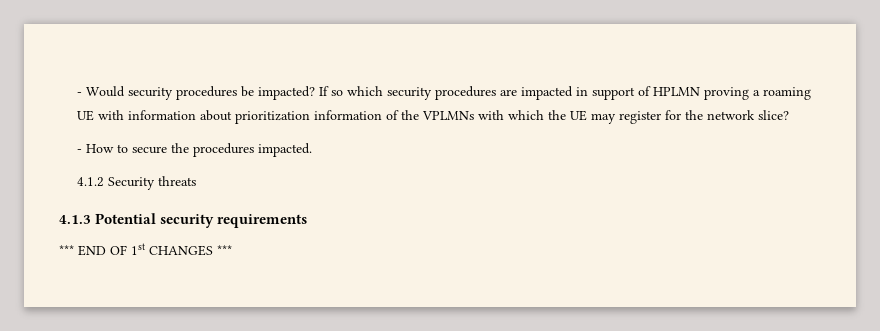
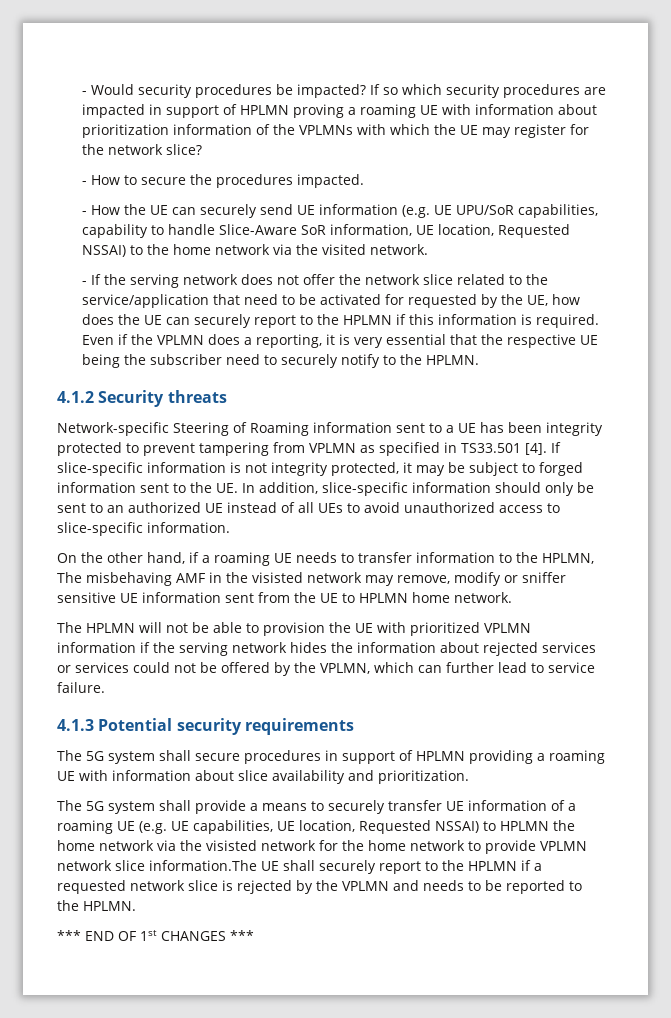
[76,176,196,190] [59,213,308,228] 4.1.2 Security threats // 4.1.3 Potential security requirements -> [81,204,598,218] [81,224,570,238] [81,244,428,257] [81,274,548,288] [81,294,580,308] [81,314,599,328] [81,334,598,348] [81,354,479,368] [57,390,227,407] [57,422,603,436] [57,442,561,456] [57,462,583,476] [57,482,594,496] [57,502,560,513] [57,522,230,536] [57,552,594,566] [57,572,566,586] [57,592,512,603] [57,622,531,636] [57,642,596,656] [57,662,595,676] [57,682,105,693] [57,718,354,735] [57,750,605,764] [57,770,469,784] [57,800,576,814] [57,820,575,834] [57,840,587,854] [57,860,542,874] [57,880,582,894] [57,900,136,911] - How the UE can securely send UE information (e.g. UE UPU/SoR capabilities, capability to handle Slice-Aware SoR information, UE location, Requested NSSAI) to the home network via the visited network. // - If the serving network does not offer the network slice related to the service/application that need to be activated for requested by the UE, how does the UE can securely report to the HPLMN if this information is required. Even if the VPLMN does a reporting, it is very essential that the respective UE being the subscriber need to securely notify to the HPLMN. // 4.1.2 Security threats // Network-specific Steering of Roaming information sent to a UE has been integrity protected to prevent tampering from VPLMN as specified in TS33.501 [4]. If slice-specific information is not integrity protected, it may be subject to forged information sent to the UE. In addition, slice-specific information should only be sent to an authorized UE instead of all UEs to avoid unauthorized access to slice-specific information. // On the other hand, if a roaming UE needs to transfer information to the HPLMN, The misbehaving AMF in the visisted network may remove, modify or sniffer sensitive UE information sent from the UE to HPLMN home network. // The HPLMN will not be able to provision the UE with prioritized VPLMN information if the serving network hides the information about rejected services or services could not be offered by the VPLMN, which can further lead to service failure. // 4.1.3 Potential security requirements // The 5G system shall secure procedures in support of HPLMN providing a roaming UE with information about slice availability and prioritization. // The 5G system shall provide a means to securely transfer UE information of a roaming UE (e.g. UE capabilities, UE location, Requested NSSAI) to HPLMN the home network via the visisted network for the home network to provide VPLMN network slice information.The UE shall securely report to the HPLMN if a requested network slice is rejected by the VPLMN and needs to be reported to the HPLMN.

